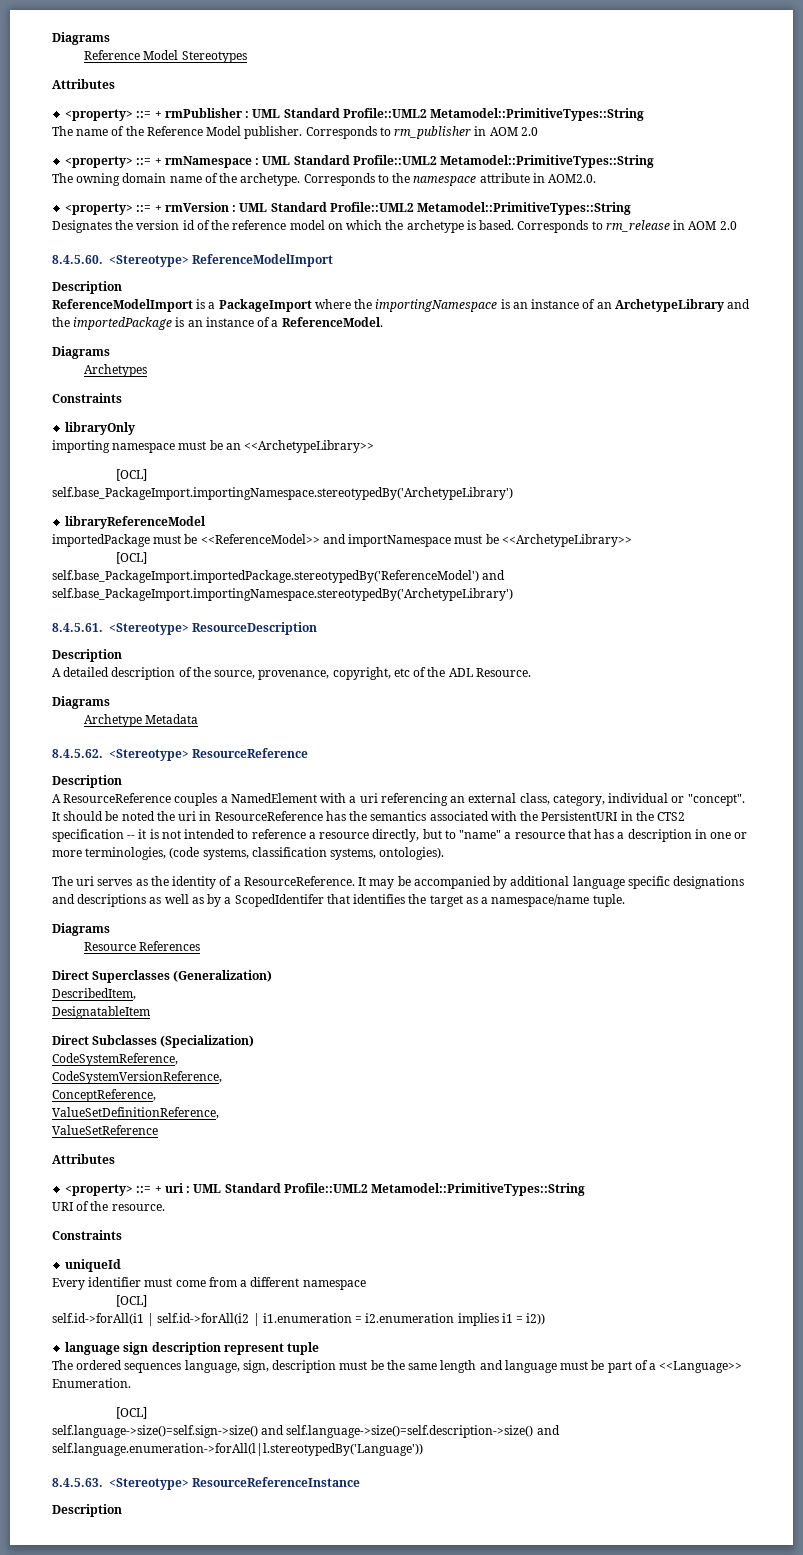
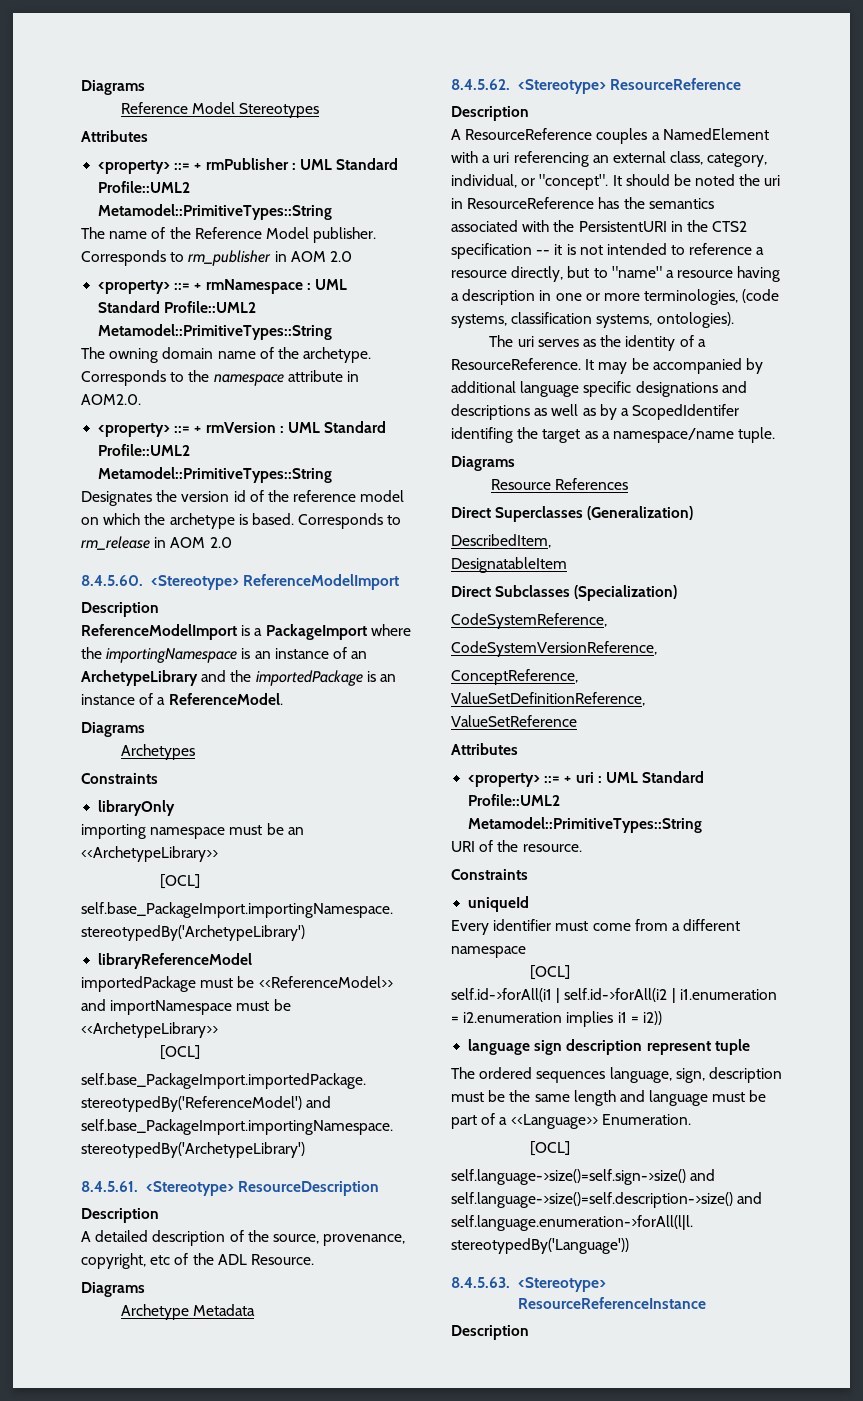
[608,793,669,803] individual -> [451,174,517,188] individual,
[567,829,615,839] that has -> [737,266,781,282] having
[326,894,406,904] that identifies -> [451,427,513,443] identifing

